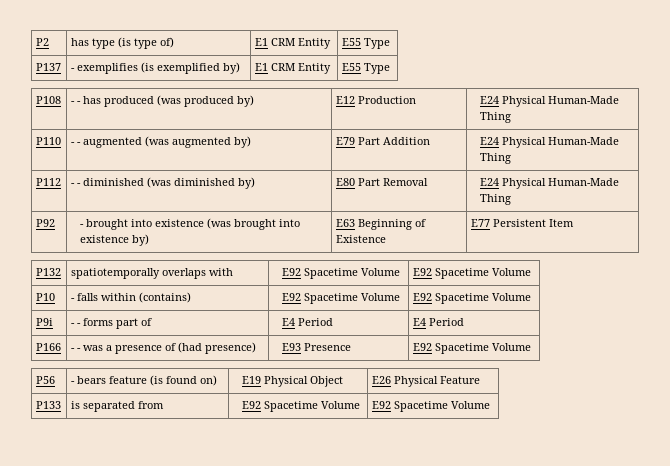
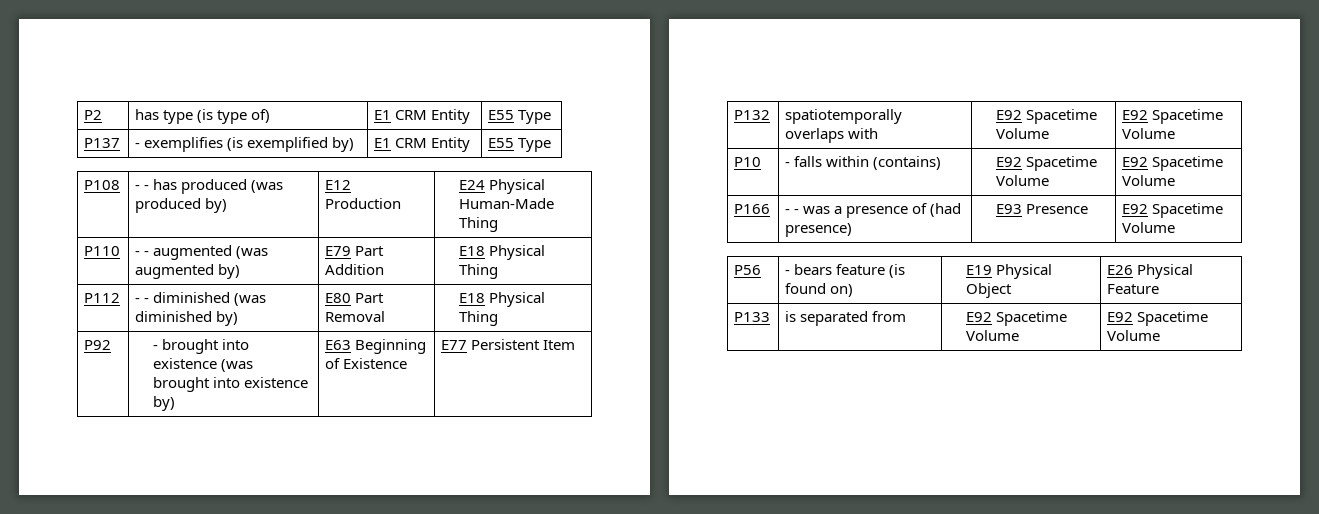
[480,137,620,148] E24 Physical Human-Made -> [458,245,545,260] E18 Physical
[480,178,620,189] E24 Physical Human-Made -> [458,292,545,307] E18 Physical
[35,318,53,326] [70,318,152,329] [282,318,334,326] [412,318,464,326] // P9i | - - forms part of | E4 Period | E4 Period -> (1176, 180) none

